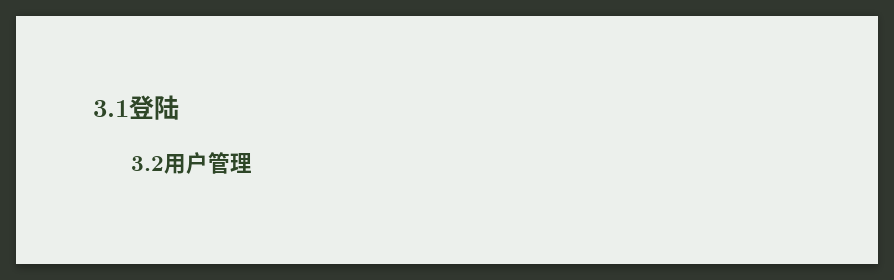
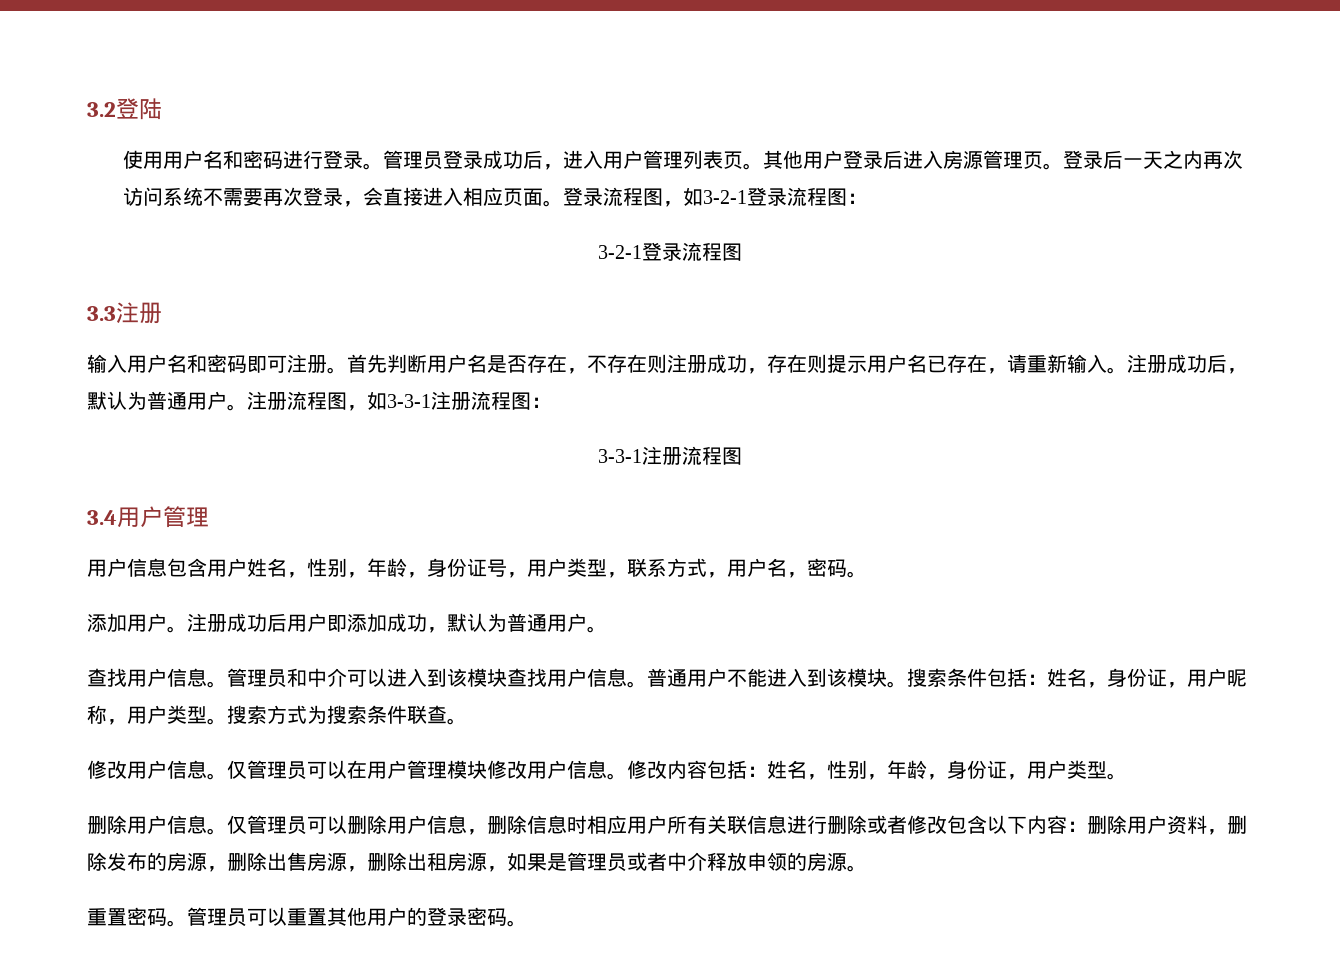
[93,100,129,117] 3.1 -> [87,102,116,117] 3.2
[130,152,252,174] 3.2用户管理 -> [123,150,1244,170] [123,187,868,207] [597,242,742,261] [87,302,162,324] [87,354,1247,374] [87,391,551,411] [597,446,742,465] [87,506,209,528] [87,558,867,578] [87,613,607,633] [87,668,1247,688] [87,705,467,725] [87,760,1127,780] [87,815,1247,835] [87,852,867,872] [87,907,527,927] 使用用户名和密码进行登录。管理员登录成功后，进入用户管理列表页。其他用户登录后进入房源管理页。登录后一天之内再次访问系统不需要再次登录，会直接进入相应页面。登录流程图，如3-2-1登录流程图： // 3-2-1登录流程图 // 3.3注册 // 输入用户名和密码即可注册。首先判断用户名是否存在，不存在则注册成功，存在则提示用户名已存在，请重新输入。注册成功后，默认为普通用户。注册流程图，如3-3-1注册流程图： // 3-3-1注册流程图 // 3.4用户管理 // 用户信息包含用户姓名，性别，年龄，身份证号，用户类型，联系方式，用户名，密码。 // 添加用户。注册成功后用户即添加成功，默认为普通用户。 // 查找用户信息。管理员和中介可以进入到该模块查找用户信息。普通用户不能进入到该模块。搜索条件包括：姓名，身份证，用户昵称，用户类型。搜索方式为搜索条件联查。 // 修改用户信息。仅管理员可以在用户管理模块修改用户信息。修改内容包括：姓名，性别，年龄，身份证，用户类型。 // 删除用户信息。仅管理员可以删除用户信息，删除信息时相应用户所有关联信息进行删除或者修改包含以下内容：删除用户资料，删除发布的房源，删除出售房源，删除出租房源，如果是管理员或者中介释放申领的房源。 // 重置密码。管理员可以重置其他用户的登录密码。

